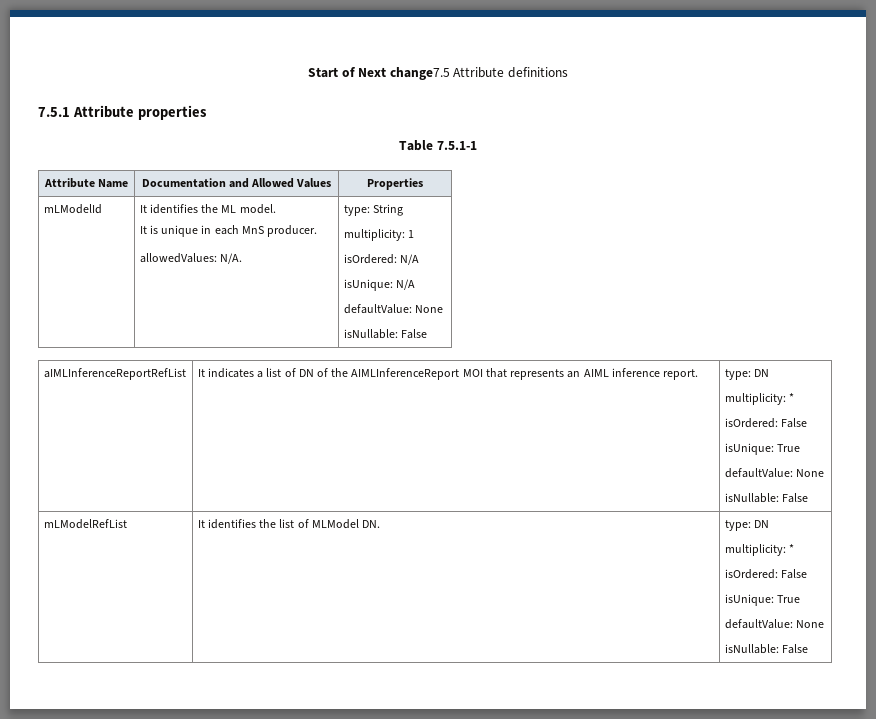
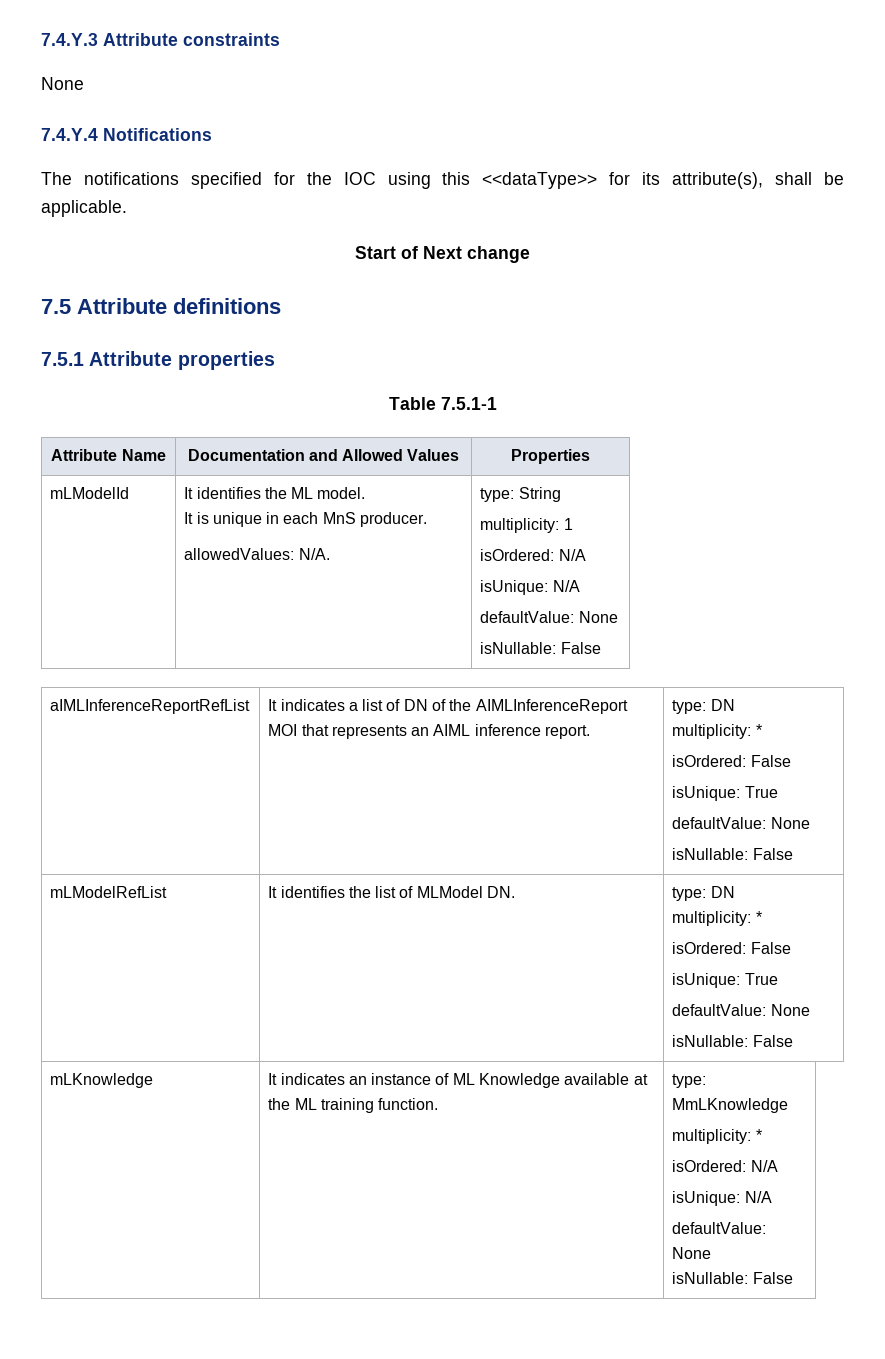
(307, 72) none -> [41,33,280,46] [41,77,84,90] [41,128,212,141] [41,172,844,189] [41,200,127,217] 7.4.Y.3 Attribute constraints // None // 7.4.Y.4 Notifications // The notifications specified for the IOC using this <<dataType>> for its attribute(s), shall be applicable. //
[389,67,450,80] change7.5 -> [467,246,530,263] [41,299,71,314] change // 7.5
(808, 649) none -> [50,1073,154,1088] [268,1073,648,1088] [268,1098,439,1113] [672,1074,707,1088] [672,1098,789,1113] [672,1129,762,1144] [672,1160,778,1172] [672,1191,772,1206] [672,1222,767,1234] [672,1247,712,1259] [672,1272,793,1284] // mLKnowledge | It indicates an instance of ML Knowledge available at the ML training function. | type: MmLKnowledge // multiplicity: * // isOrdered: N/A // isUnique: N/A // defaultValue: None // isNullable: False

